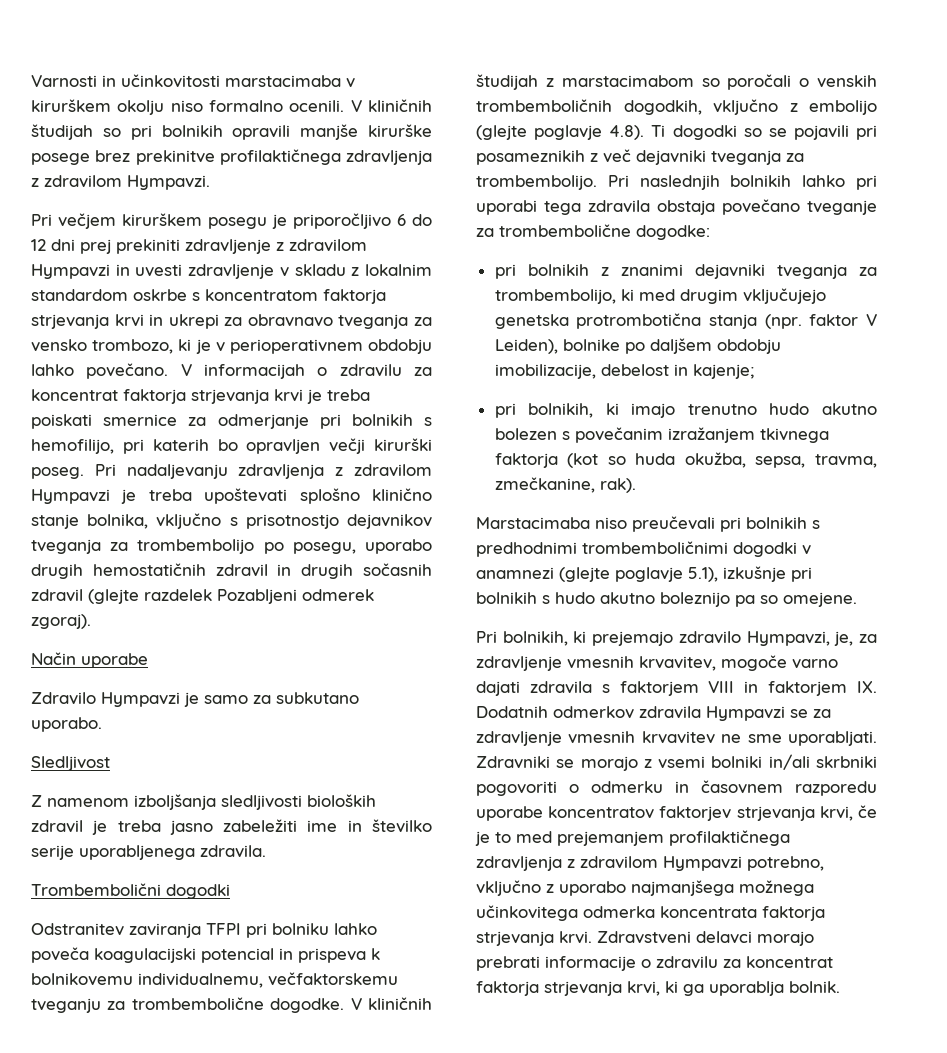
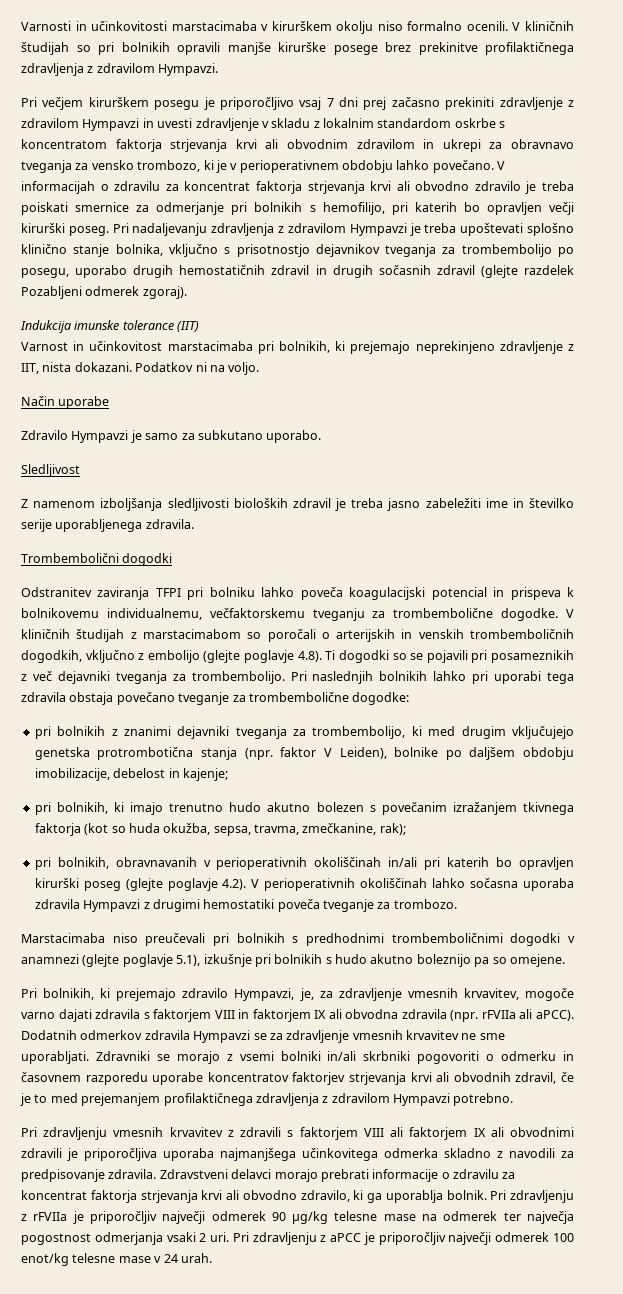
[397,214,432,226] [31,239,46,251] 6 do 12 -> [299,97,334,110] vsaj 7
(111, 246) none -> [391,97,440,107] začasno
(144, 320) none -> [265,139,415,149] ali obvodnim zdravilom
(303, 395) none -> [396,181,521,191] ali obvodno zdravilo
(91, 621) none -> [20,320,200,333] [21,341,574,354] [21,362,260,375] // Indukcija imunske tolerance (IIT) // Varnost in učinkovitost marstacimaba pri bolnikih, ki prejemajo neprekinjeno zdravljenje z IIT, nista dokazani. Podatkov ni na voljo.
(810, 82) none -> [336,629,413,642] arterijskih in
[599,478,636,493] rak). -> [379,823,406,835] [34,857,575,870] [34,878,575,891] [34,899,457,912] rak); // pri bolnikih, obravnavanih v perioperativnih okoliščinah in/ali pri katerih bo opravljen kirurški poseg (glejte poglavje 4.2). V perioperativnih okoliščinah lahko sočasna uporaba zdravila Hympavzi z drugimi hemostatiki poveča tveganje za trombozo.
[857,681,877,693] IX. -> [314,1009,575,1022] IX ali obvodna zdravila (npr. rFVIIa ali aPCC).
[819,806,853,821] krvi, -> [410,1072,557,1084] krvi ali obvodnih zdravil,
[747,856,824,871] [476,880,814,896] [476,905,825,921] [476,931,592,946] potrebno, vključno z uporabo najmanjšega možnega učinkovitega odmerka koncentrata faktorja strjevanja krvi. -> [453,1093,514,1106] [21,1127,574,1140] [21,1148,574,1161] [21,1169,157,1182] potrebno. // Pri zdravljenju vmesnih krvavitev z zdravili s faktorjem VIII ali faktorjem IX ali obvodnimi zdravili je priporočljiva uporaba najmanjšega učinkovitega odmerka skladno z navodili za predpisovanje zdravila.
[627,981,840,996] krvi, ki ga uporablja bolnik. -> [201,1190,574,1203] [21,1211,575,1224] [21,1232,574,1245] [21,1253,212,1266] krvi ali obvodno zdravilo, ki ga uporablja bolnik. Pri zdravljenju z rFVIIa je priporočljiv največji odmerek 90 μg/kg telesne mase na odmerek ter največja pogostnost odmerjanja vsaki 2 uri. Pri zdravljenju z aPCC je priporočljiv največji odmerek 100 enot/kg telesne mase v 24 urah.

